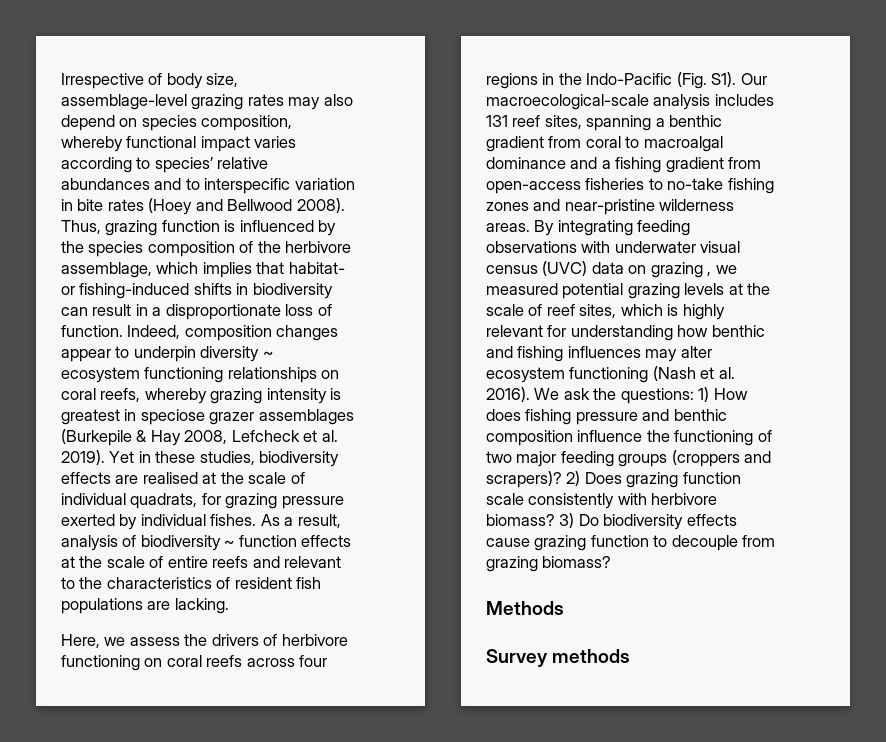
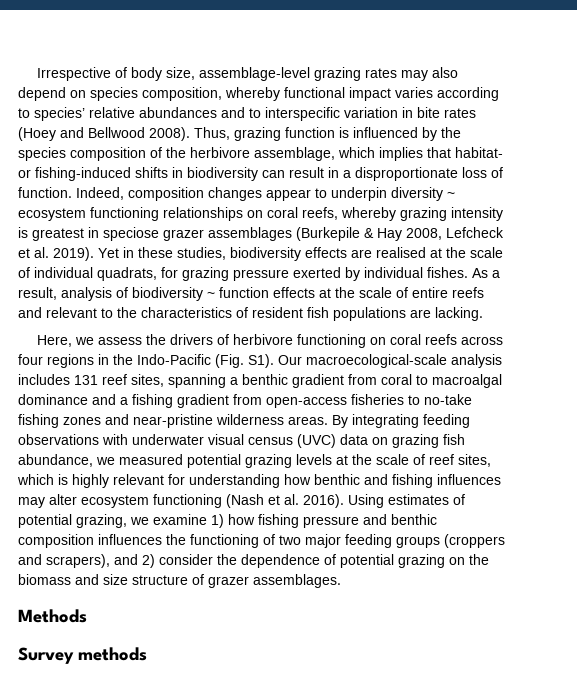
[707,272,712,276] , -> [443,434,465,445] [18,454,93,467] fish abundance,
[534,387,748,404] [486,409,521,421] We ask the questions: 1) How does -> [348,494,465,508] [18,514,255,528] Using estimates of potential grazing, we examine 1) how
[577,430,643,442] influence -> [98,534,162,545] influences
[486,471,741,488] [486,493,718,509] [486,513,737,530] [486,535,776,551] [486,556,612,572] scrapers)? 2) Does grazing function scale consistently with herbivore biomass? 3) Do biodiversity effects cause grazing function to decouple from grazing biomass? -> [46,554,489,568] [18,574,341,588] scrapers), and 2) consider the dependence of potential grazing on the biomass and size structure of grazer assemblages.

